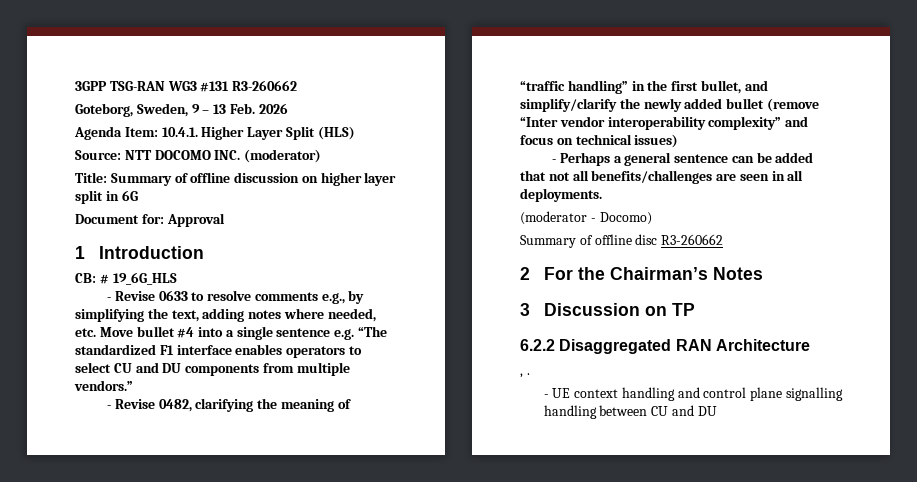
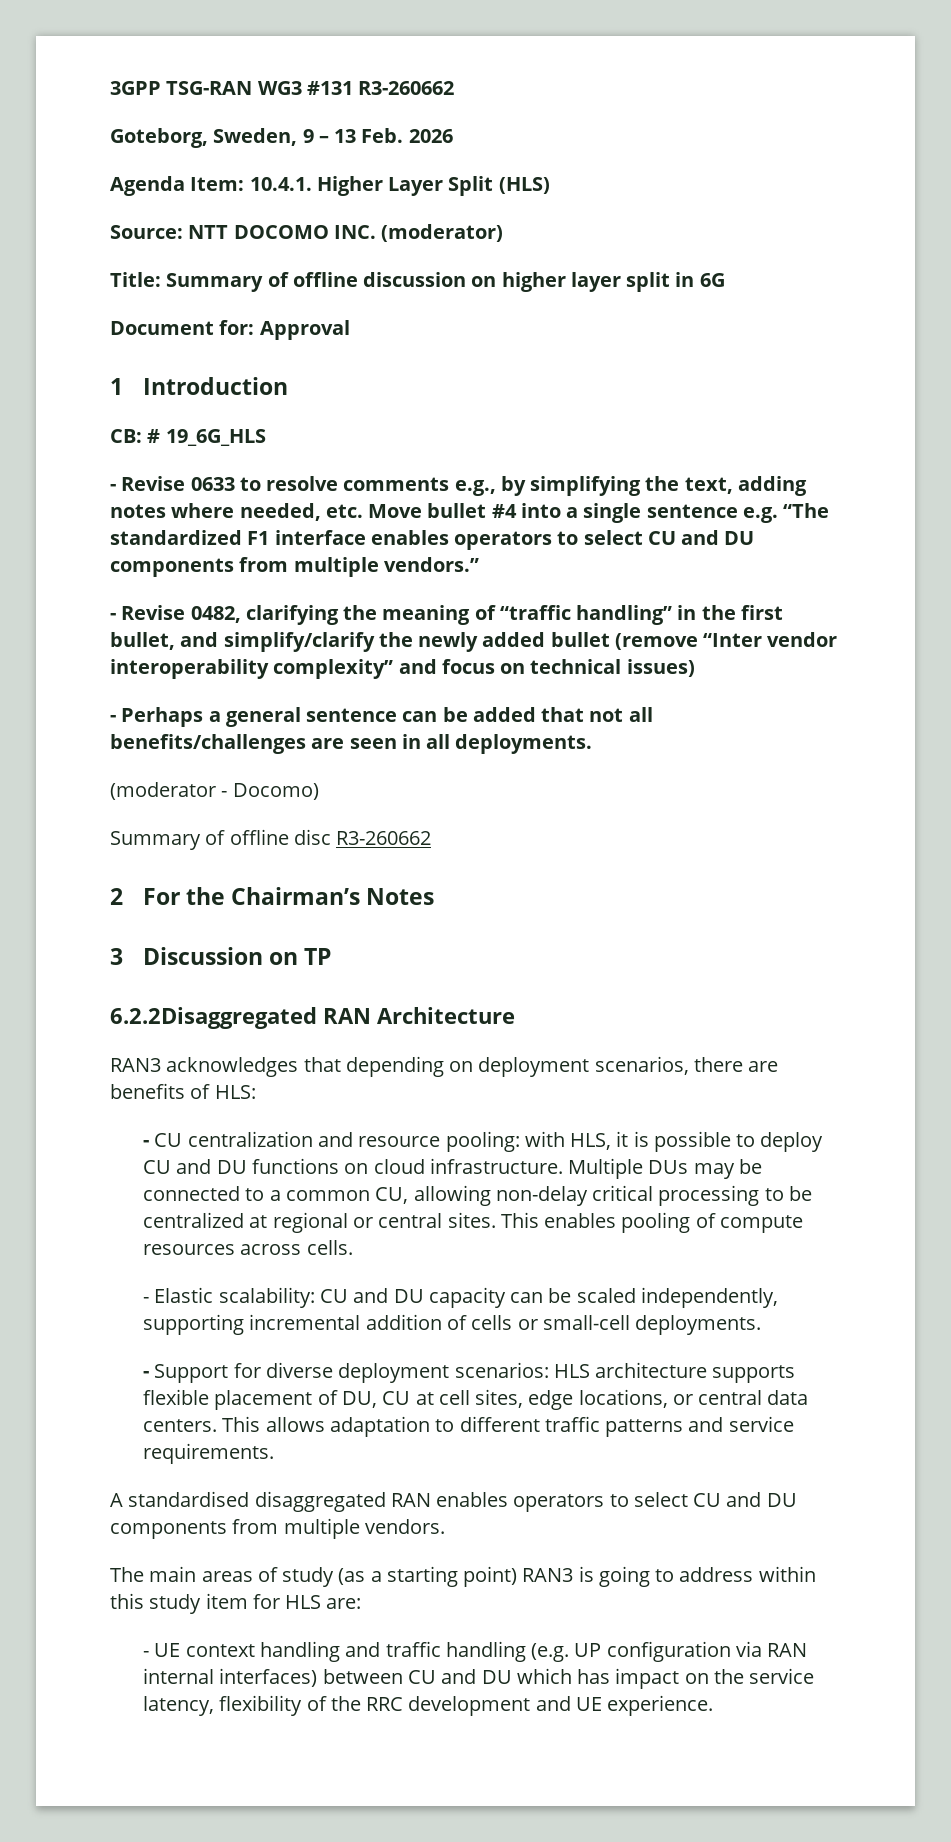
[520,339,672,354] 6.2.2 Disaggregated -> [110,1007,317,1029] 6.2.2Disaggregated
[520,373,530,378] , . -> [110,1056,779,1077] [110,1083,256,1099] [143,1131,824,1152] [143,1158,762,1179] [143,1185,812,1206] [143,1212,803,1233] [143,1240,353,1255] [143,1287,778,1308] [143,1314,762,1335] [143,1362,796,1383] [143,1389,809,1410] [143,1416,794,1437] [143,1443,275,1464] [110,1491,797,1512] [110,1518,445,1539] [110,1566,816,1587] [110,1593,362,1614] RAN3 acknowledges that depending on deployment scenarios, there are benefits of HLS: // - CU centralization and resource pooling: with HLS, it is possible to deploy CU and DU functions on cloud infrastructure. Multiple DUs may be connected to a common CU, allowing non-delay critical processing to be centralized at regional or central sites. This enables pooling of compute resources across cells. // - Elastic scalability: CU and DU capacity can be scaled independently, supporting incremental addition of cells or small‑cell deployments. // - Support for diverse deployment scenarios: HLS architecture supports flexible placement of DU, CU at cell sites, edge locations, or central data centers. This allows adaptation to different traffic patterns and service requirements. // A standardised disaggregated RAN enables operators to select CU and DU components from multiple vendors. // The main areas of study (as a starting point) RAN3 is going to address within this study item for HLS are:
[703,387,843,401] [543,405,717,419] control plane signalling handling between CU and DU -> [385,1641,808,1662] [143,1668,815,1689] [143,1695,714,1716] traffic handling (e.g. UP configuration via RAN internal interfaces) between CU and DU which has impact on the service latency, flexibility of the RRC development and UE experience.

